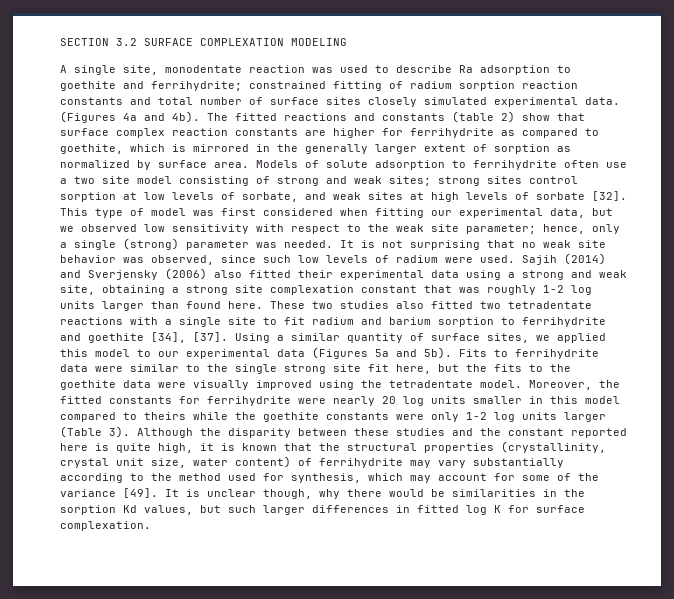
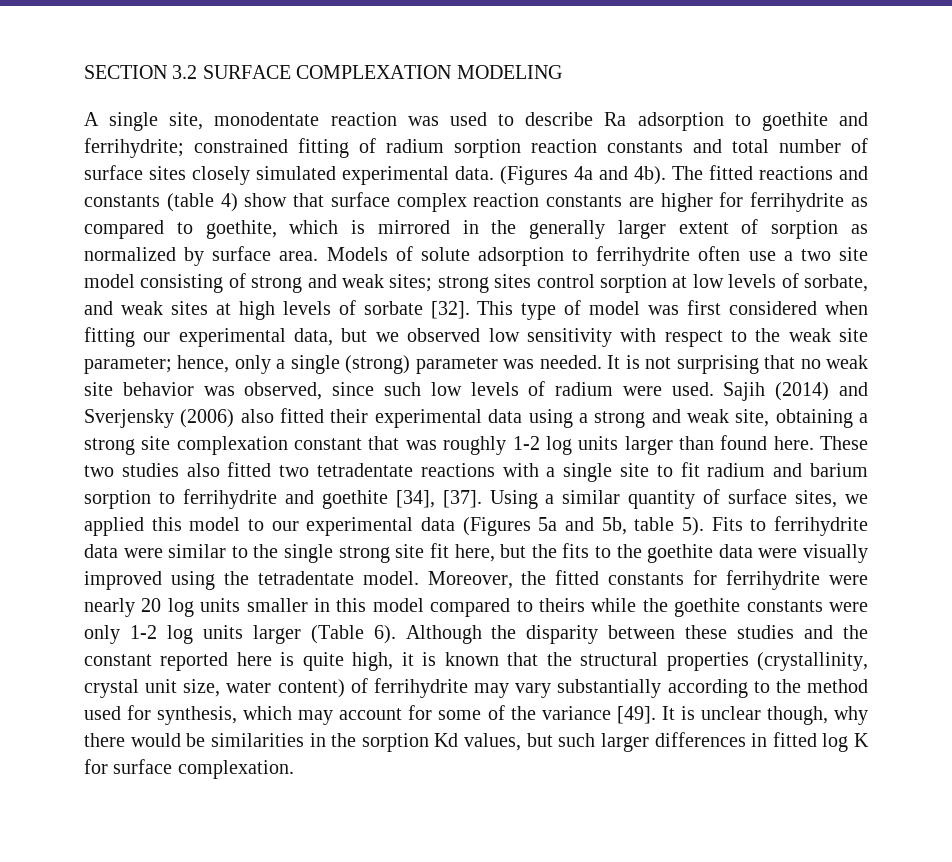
[501,111,515,123] 2) -> [220,193,238,212] 4)
[424,347,452,359] 5b). -> [601,517,704,536] 5b, table 5).
[109,426,130,438] 3). -> [373,625,396,644] 6).

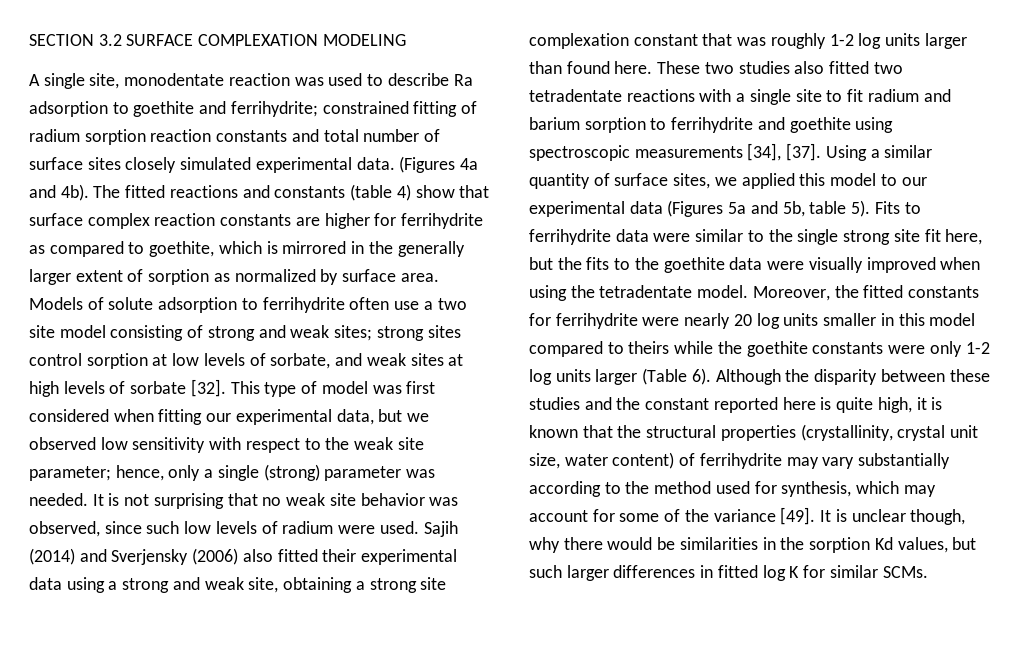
(388, 499) none -> [855,117,894,133] [529,145,743,161] using spectroscopic measurements
(162, 580) none -> [940,257,981,270] when
[113,759,294,779] surface complexation. -> [829,565,928,578] similar SCMs.

